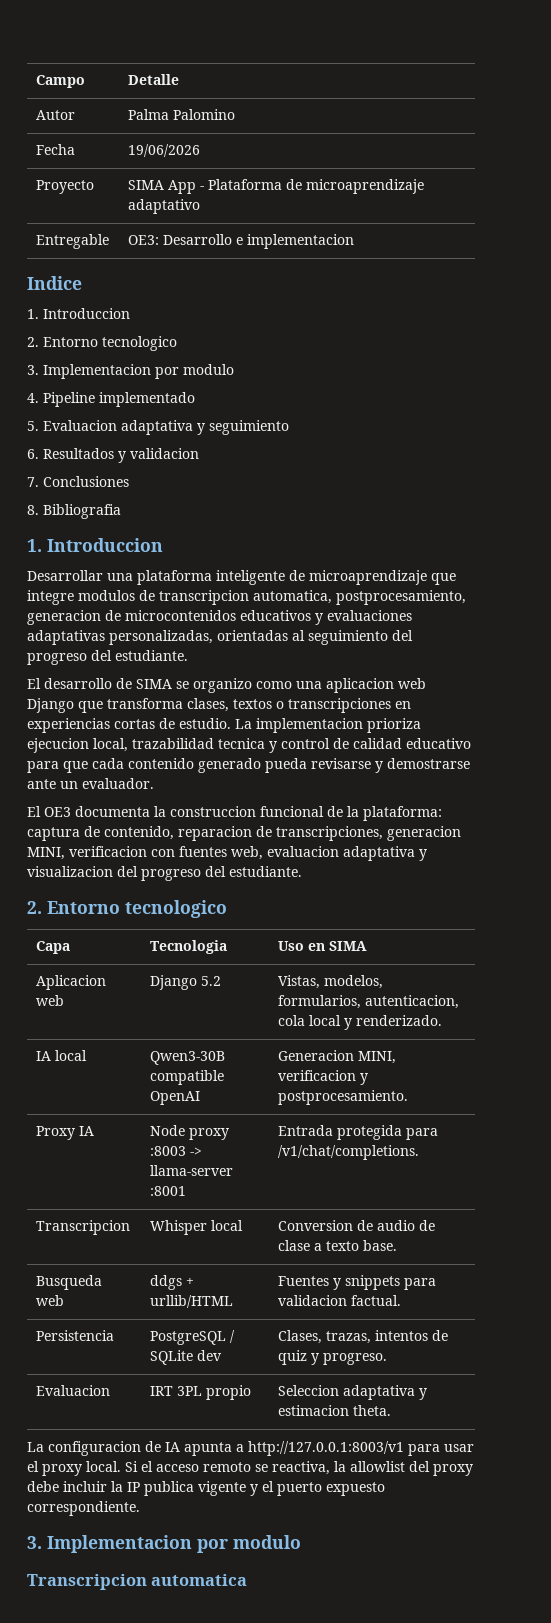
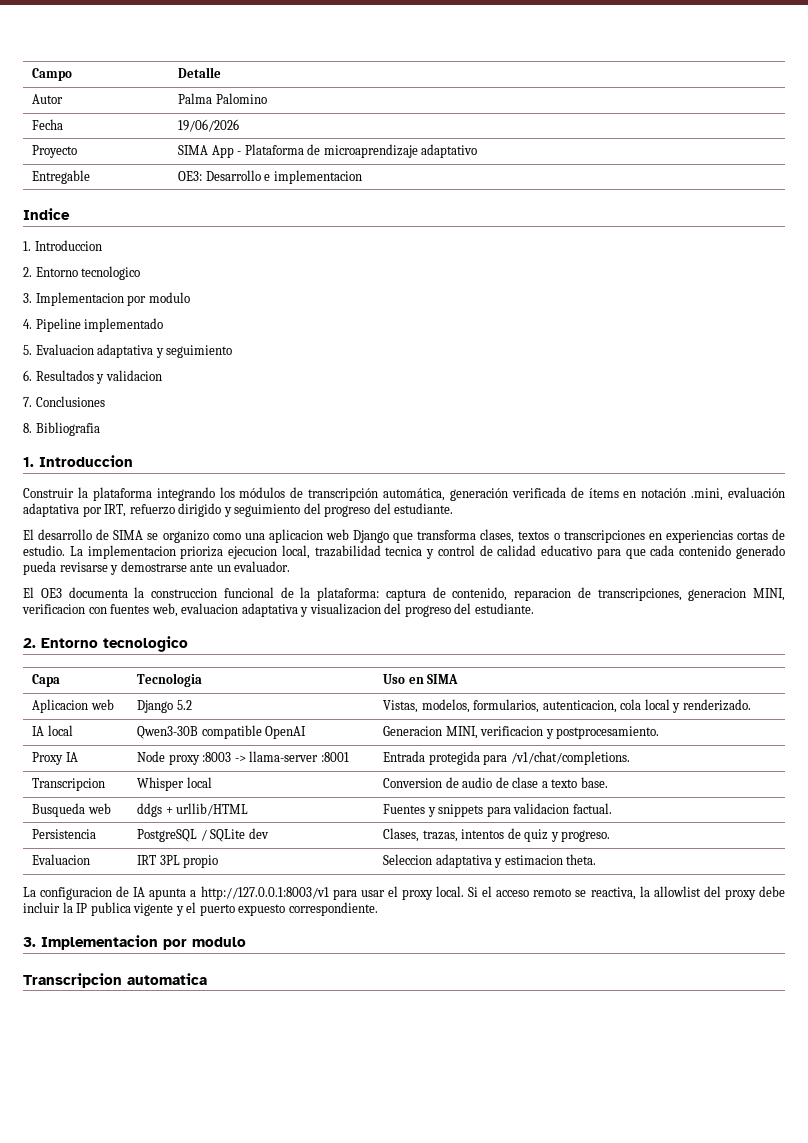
[27,570,456,585] [27,590,466,605] [27,610,412,625] [27,630,305,645] Desarrollar una plataforma inteligente de microaprendizaje que integre modulos de transcripcion automatica, postprocesamiento, generacion de microcontenidos educativos y evaluaciones adaptativas personalizadas, orientadas al -> [23,487,785,501] [23,503,232,517] Construir la plataforma integrando los módulos de transcripción automática, generación verificada de ítems en notación .mini, evaluación adaptativa por IRT, refuerzo dirigido y

